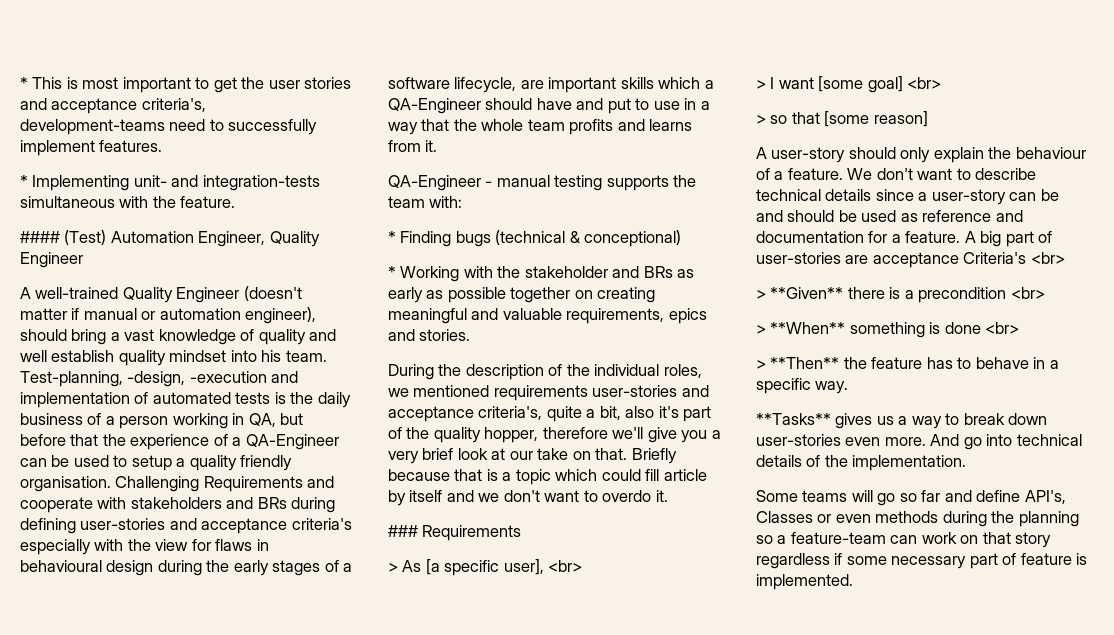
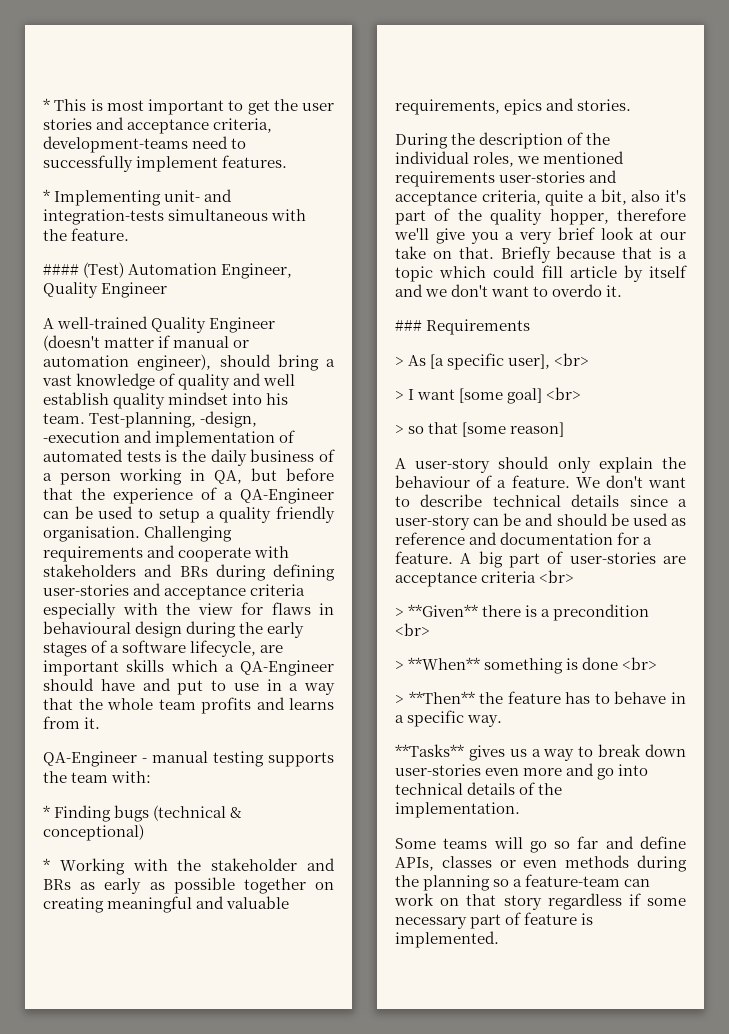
[141,98,206,112] criteria's, -> [213,118,273,133] criteria,
[203,476,303,492] Requirements -> [43,546,143,562] requirements
[291,518,352,530] criteria's -> [250,584,306,596] criteria
[478,406,543,420] criteria's, -> [481,190,541,205] criteria,
[963,252,1027,264] Criteria's -> [481,571,537,583] criteria
[884,434,960,446] more. And -> [523,763,595,776] more and
[1024,490,1066,504] [756,511,813,523] API's, Classes -> [395,856,492,871] APIs, classes

